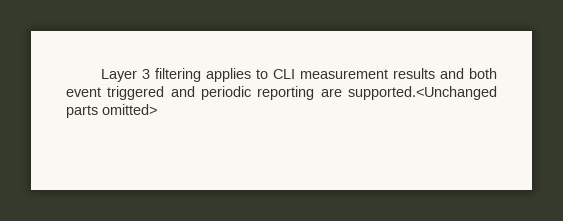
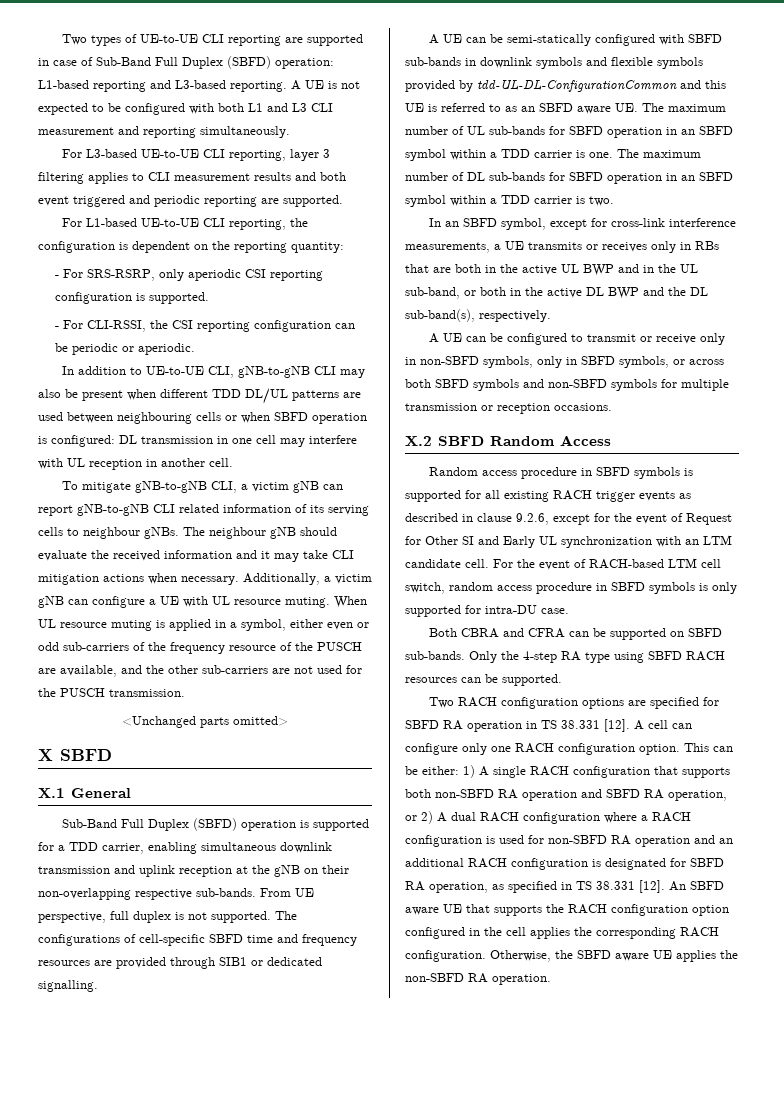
[100,69,137,82] Layer -> [62,34,364,46] [38,56,334,69] [38,80,360,92] [38,103,333,115] [38,126,290,138] [62,149,320,161] Two types of UE-to-UE CLI reporting are supported in case of Sub-Band Full Duplex (SBFD) operation: L1-based reporting and L3-based reporting. A UE is not expected to be configured with both L1 and L3 CLI measurement and reporting simultaneously. // For L3-based UE-to-UE CLI reporting, layer
[348,86,498,100] [66,104,157,118] supported.<Unchanged parts omitted> -> [283,195,343,207] [62,218,309,230] [38,241,344,253] [55,269,324,281] [55,292,210,304] [55,320,356,332] [55,343,196,355] [62,366,366,378] [38,388,361,404] [38,412,367,424] [38,435,357,447] [38,458,233,470] [62,481,344,493] [38,504,369,516] [38,527,337,539] [38,550,354,562] [38,573,372,585] [38,596,367,608] [38,619,369,631] [38,642,362,654] [38,665,362,677] [38,688,185,697] [122,716,288,728] [38,749,112,761] [38,788,131,798] [62,818,370,831] [38,842,332,854] [38,865,349,877] [38,888,314,900] [38,911,297,923] [38,934,357,946] [38,957,322,969] [38,980,98,992] [429,34,723,46] [405,57,703,69] [405,80,726,92] [405,103,726,114] [405,126,733,138] [405,149,701,161] [405,172,733,184] [405,195,614,207] [429,218,737,230] [405,241,719,253] [405,264,698,276] [405,287,708,299] [405,309,551,322] [429,333,726,345] [405,356,724,368] [405,379,729,391] [405,403,612,414] [405,435,611,446] [429,467,694,479] [405,490,691,502] [405,513,732,525] [405,535,732,548] [405,558,721,570] [405,582,737,594] [405,605,569,617] [429,628,723,640] [405,651,725,663] [405,674,562,686] [429,697,720,709] [405,719,692,732] [405,743,733,755] [405,765,730,778] [405,789,727,801] [405,811,691,824] [405,835,733,847] [405,858,724,870] [405,880,724,893] [405,904,729,916] [405,927,719,939] [405,950,738,962] [405,973,551,985] supported. // For L1-based UE-to-UE CLI reporting, the configuration is dependent on the reporting quantity: // - For SRS-RSRP, only aperiodic CSI reporting configuration is supported. // - For CLI-RSSI, the CSI reporting configuration can be periodic or aperiodic. // In addition to UE-to-UE CLI, gNB-to-gNB CLI may also be present when different TDD DL/UL patterns are used between neighbouring cells or when SBFD operation is configured: DL transmission in one cell may interfere with UL reception in another cell. // To mitigate gNB-to-gNB CLI, a victim gNB can report gNB-to-gNB CLI related information of its serving cells to neighbour gNBs. The neighbour gNB should evaluate the received information and it may take CLI mitigation actions when necessary. Additionally, a victim gNB can configure a UE with UL resource muting. When UL resource muting is applied in a symbol, either even or odd sub-carriers of the frequency resource of the PUSCH are available, and the other sub-carriers are not used for the PUSCH transmission. // <Unchanged parts omitted> // X SBFD // X.1 General // Sub-Band Full Duplex (SBFD) operation is supported for a TDD carrier, enabling simultaneous downlink transmission and uplink reception at the gNB on their non-overlapping respective sub-bands. From UE perspective, full duplex is not supported. The configurations of cell-specific SBFD time and frequency resources are provided through SIB1 or dedicated signalling. // A UE can be semi-statically configured with SBFD sub-bands in downlink symbols and flexible symbols provided by tdd-UL-DL-ConfigurationCommon and this UE is referred to as an SBFD aware UE. The maximum number of UL sub-bands for SBFD operation in an SBFD symbol within a TDD carrier is one. The maximum number of DL sub-bands for SBFD operation in an SBFD symbol within a TDD carrier is two. // In an SBFD symbol, except for cross-link interference measurements, a UE transmits or receives only in RBs that are both in the active UL BWP and in the UL sub-band, or both in the active DL BWP and the DL sub-band(s), respectively. // A UE can be configured to transmit or receive only in non-SBFD symbols, only in SBFD symbols, or across both SBFD symbols and non-SBFD symbols for multiple transmission or reception occasions. // X.2 SBFD Random Access // Random access procedure in SBFD symbols is supported for all existing RACH trigger events as described in clause 9.2.6, except for the event of Request for Other SI and Early UL synchronization with an LTM candidate cell. For the event of RACH-based LTM cell switch, random access procedure in SBFD symbols is only supported for intra-DU case. // Both CBRA and CFRA can be supported on SBFD sub-bands. Only the 4-step RA type using SBFD RACH resources can be supported. // Two RACH configuration options are specified for SBFD RA operation in TS 38.331 [12]. A cell can configure only one RACH configuration option. This can be either: 1) A single RACH configuration that supports both non-SBFD RA operation and SBFD RA operation, or 2) A dual RACH configuration where a RACH configuration is used for non-SBFD RA operation and an additional RACH configuration is designated for SBFD RA operation, as specified in TS 38.331 [12]. An SBFD aware UE that supports the RACH configuration option configured in the cell applies the corresponding RACH configuration. Otherwise, the SBFD aware UE applies the non-SBFD RA operation.

